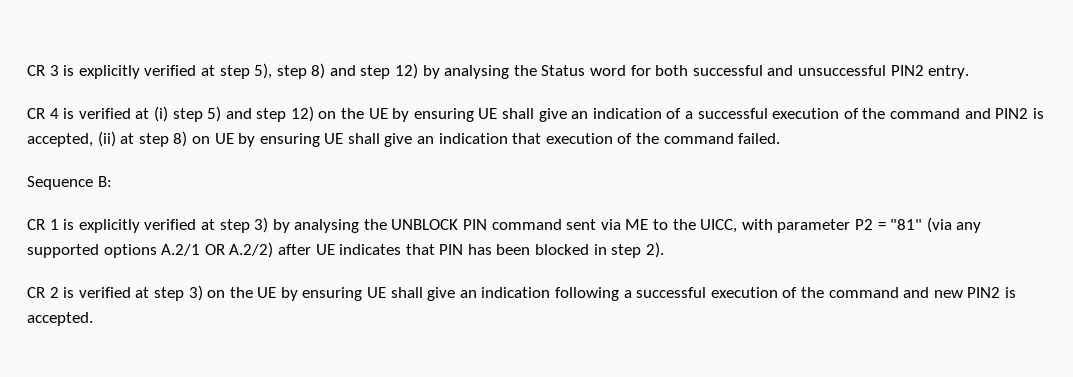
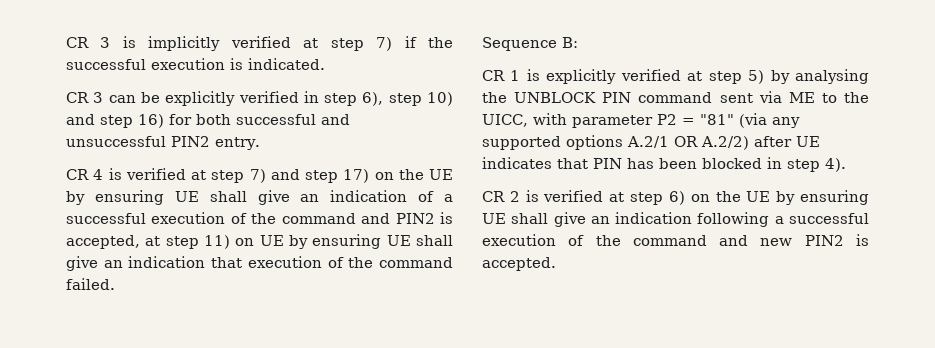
[78,63,627,79] explicitly verified at step 5), step 8) and step 12) by analysing the Status word -> [148,36,454,51] [66,58,325,70] [66,91,454,106] [66,114,164,128] implicitly verified at step 7) if the successful execution is indicated. // CR 3 can be explicitly verified in step 6), step 10) and step 16)
[153,106,314,122] (i) step 5) and step 12) -> [211,169,370,183] step 7) and step 17)
[97,131,188,147] (ii) at step 8) -> [145,235,230,249] at step 11)
[254,217,269,233] 3) -> [748,70,765,84] 5)
[645,242,664,258] 2). -> [825,158,846,172] 4).
[188,285,203,301] 3) -> [668,191,685,205] 6)

